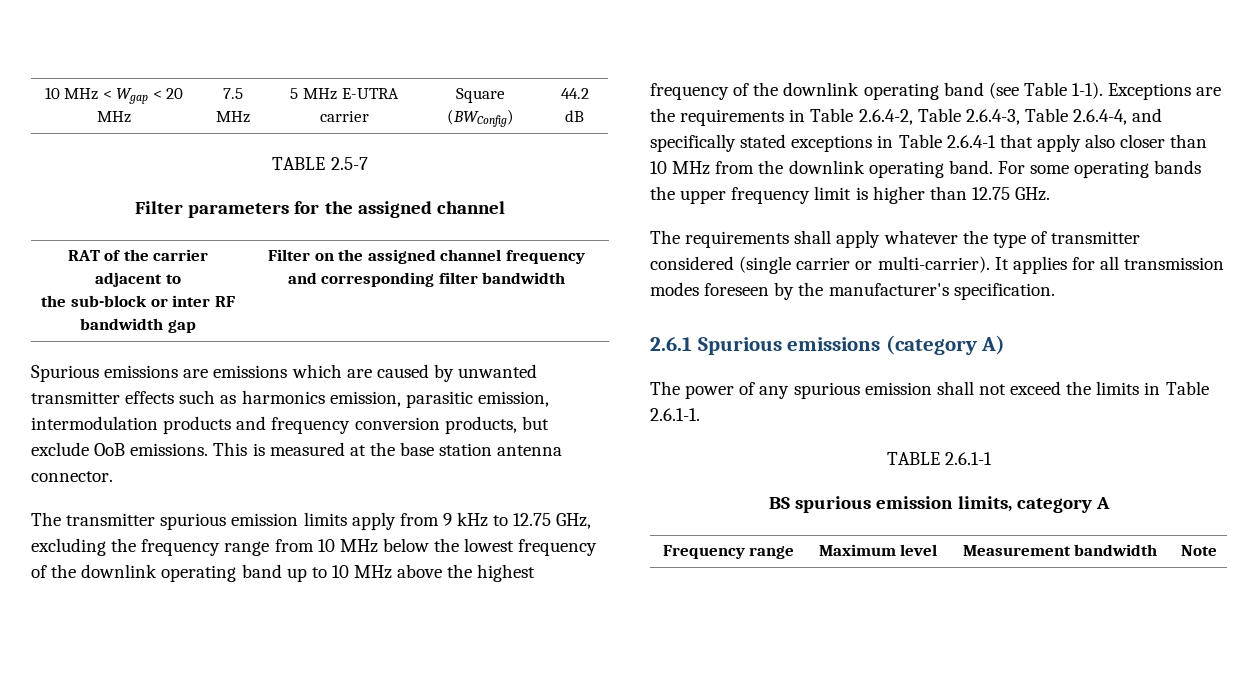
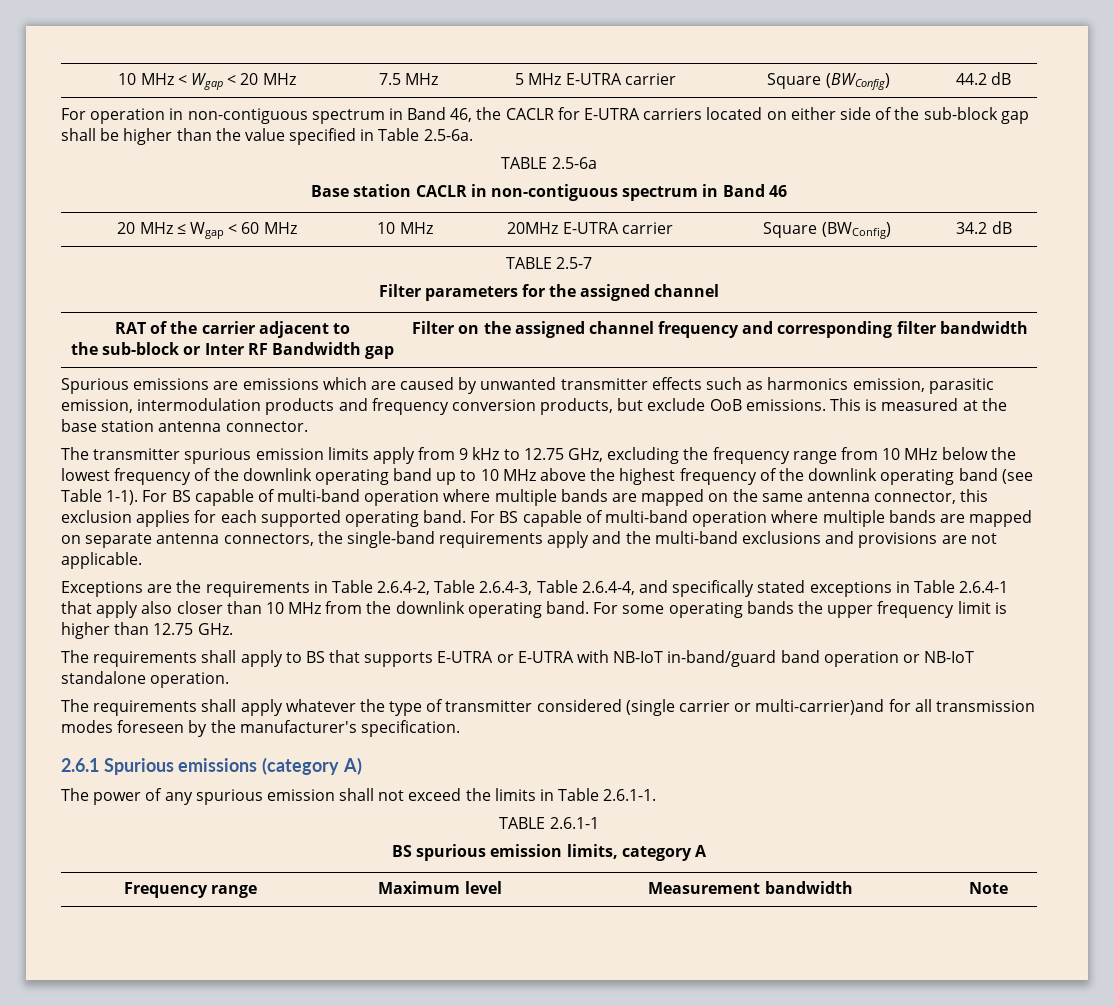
(584, 116) none -> [61,107,1029,124] [61,128,473,145] [501,157,597,169] [311,184,787,201] [117,222,297,239] [377,222,433,234] [507,222,673,234] [763,222,891,239] [956,221,1012,234] // For operation in non-contiguous spectrum in Band 46, the CACLR for E-UTRA carriers located on either side of the sub-block gap shall be higher than the value specified in Table 2.5-6a. // TABLE 2.5-6a // Base station CACLR in non-contiguous spectrum in Band 46 // 20 MHz ≤ Wgap < 60 MHz | 10 MHz | 20MHz E-UTRA carrier | Square (BWConfig) | 34.2 dB
[172,295,235,307] [80,318,164,330] inter RF bandwidth -> [204,342,361,355] Inter RF Bandwidth
(1104, 90) none -> [142,489,989,506] [61,510,1033,527] [61,531,997,548] [61,552,142,569] For BS capable of multi-band operation where multiple bands are mapped on the same antenna connector, this exclusion applies for each supported operating band. For BS capable of multi-band operation where multiple bands are mapped on separate antenna connectors, the single-band requirements apply and the multi-band exclusions and provisions are not applicable. //
(1051, 194) none -> [61,650,975,667] [61,671,230,688] // The requirements shall apply to BS that supports E-UTRA or E-UTRA with NB-IoT in-band/guard band operation or NB-IoT standalone operation.
[877,256,1067,274] multi-carrier). It applies -> [755,699,885,715] multi-carrier)and

